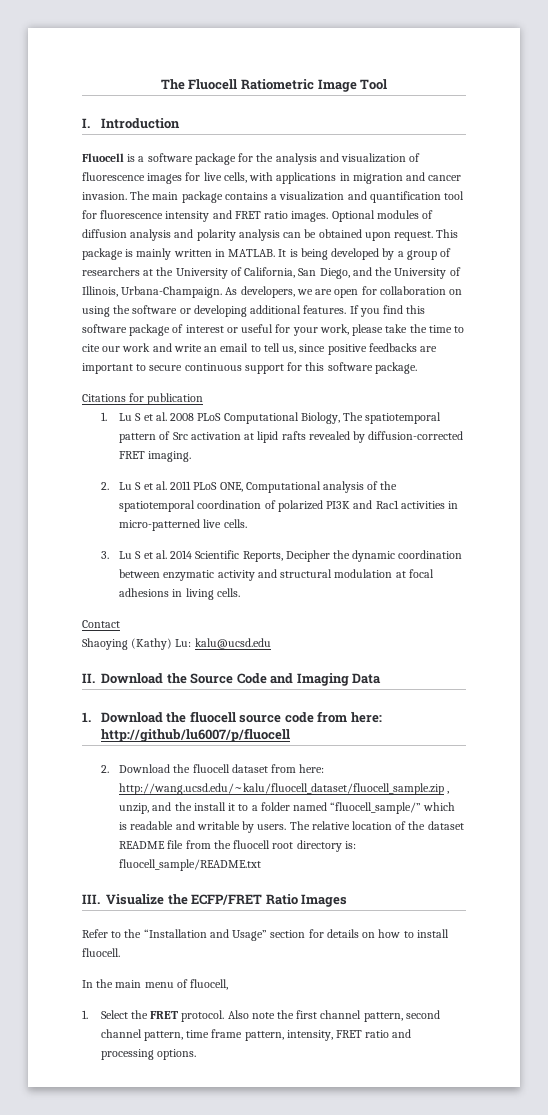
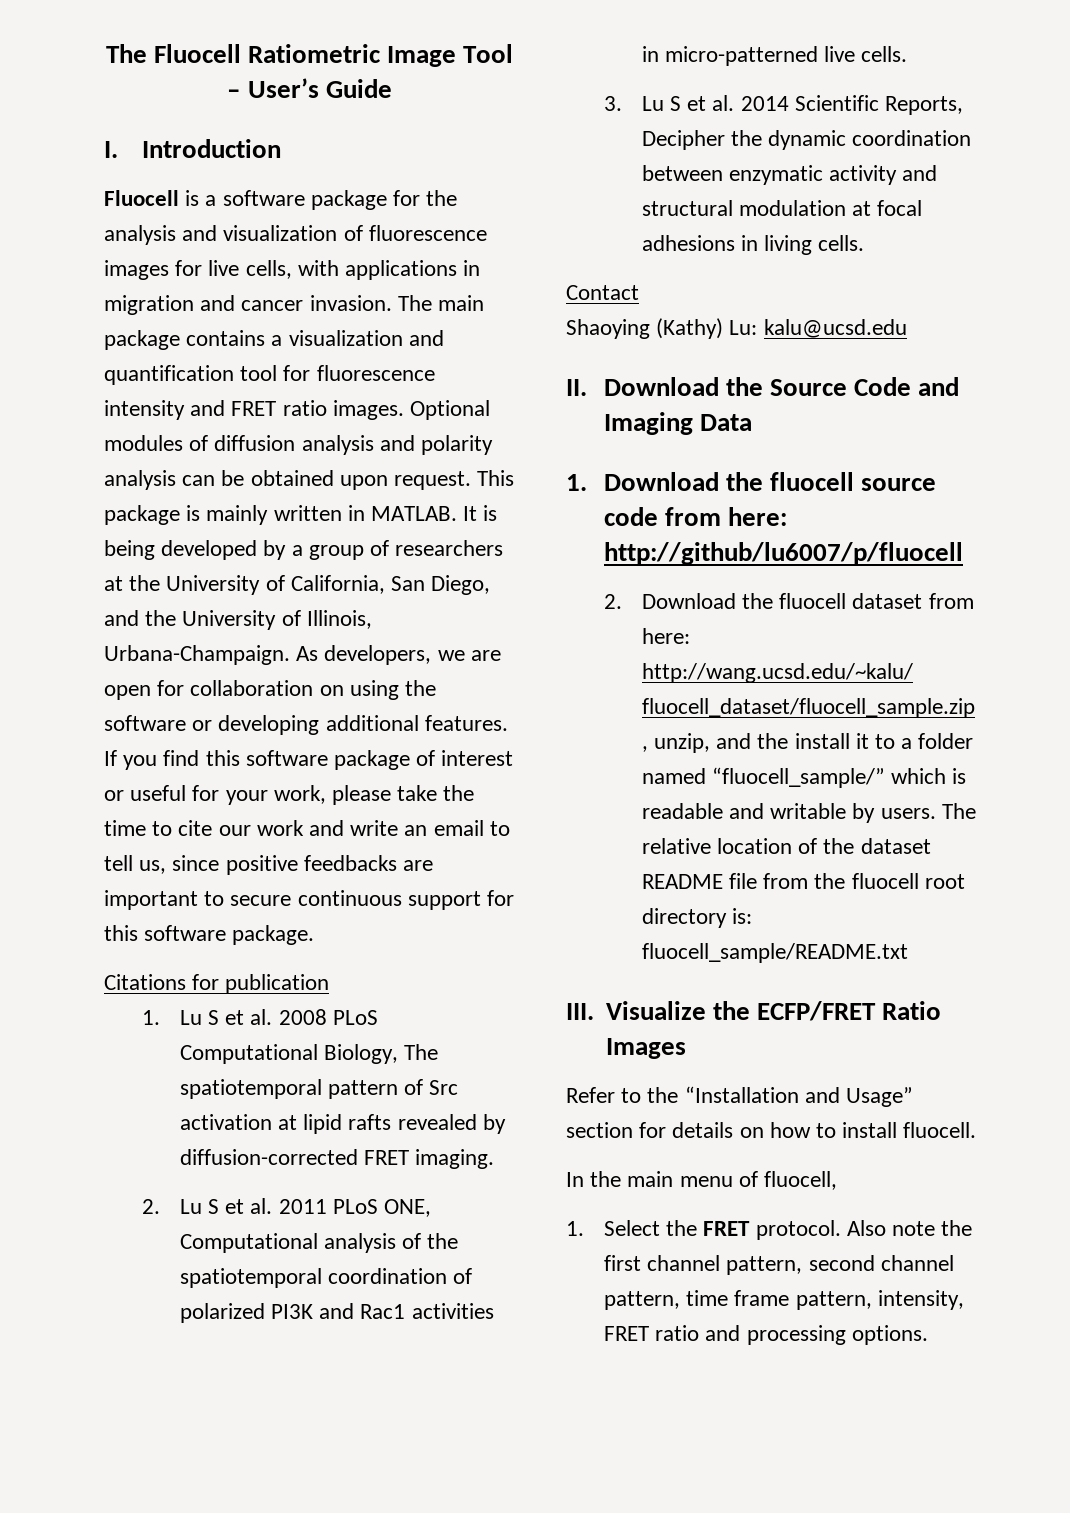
(388, 84) none -> [227,78,392,98] – User’s Guide

